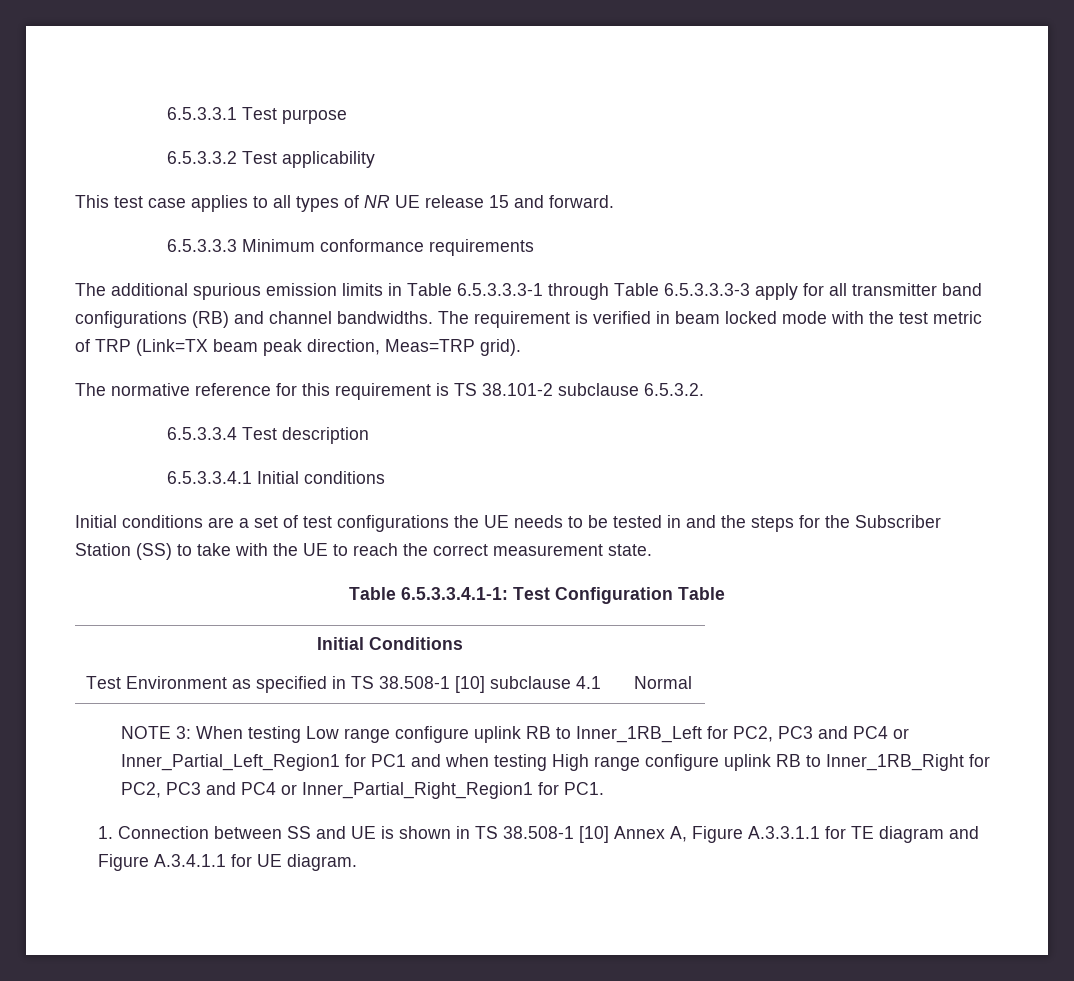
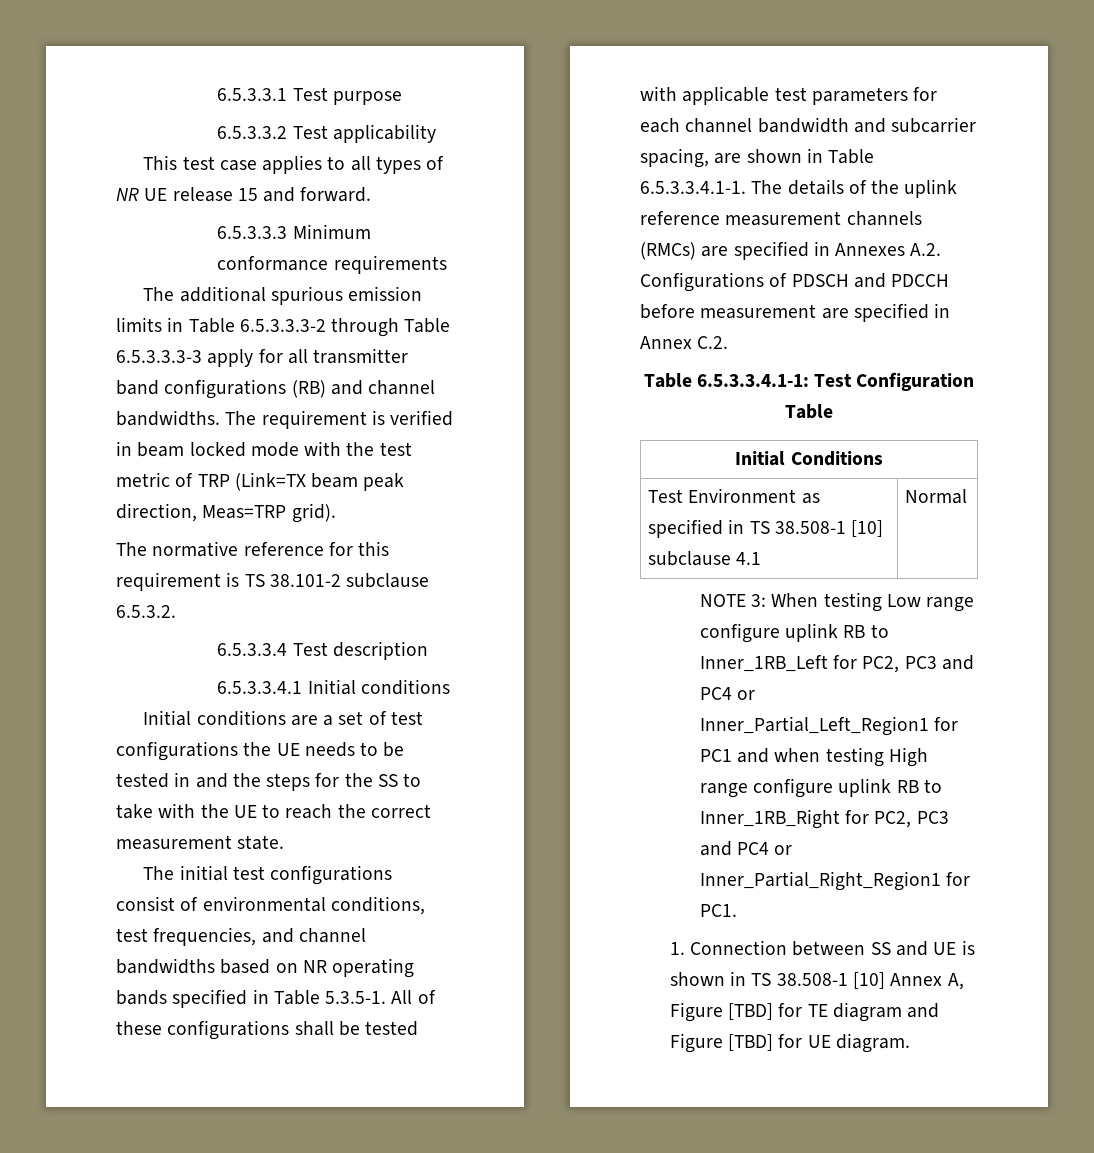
[457,283,543,296] 6.5.3.3.3-1 -> [239,319,326,332] 6.5.3.3.3-2
[855,515,941,528] [75,543,172,560] Subscriber Station (SS) -> [377,774,398,787] SS
(652, 550) none -> [143,865,393,885] [116,896,425,915] [116,927,366,946] [116,958,415,978] [116,989,436,1008] [116,1020,419,1040] [640,86,938,105] [640,117,977,133] [640,148,875,168] [640,179,958,198] [640,211,922,226] [640,241,942,260] [640,272,950,292] [640,303,951,322] [640,336,729,349] // The initial test configurations consist of environmental conditions, test frequencies, and channel bandwidths based on NR operating bands specified in Table 5.3.5-1. All of these configurations shall be tested with applicable test parameters for each channel bandwidth and subcarrier spacing, are shown in Table 6.5.3.3.4.1-1. The details of the uplink reference measurement channels (RMCs) are specified in Annexes A.2. Configurations of PDSCH and PDCCH before measurement are specified in Annex C.2.
[747,826,820,839] A.3.3.1.1 -> [728,1003,774,1020] [TBD]
[153,854,226,867] A.3.4.1.1 -> [728,1034,774,1051] [TBD]

